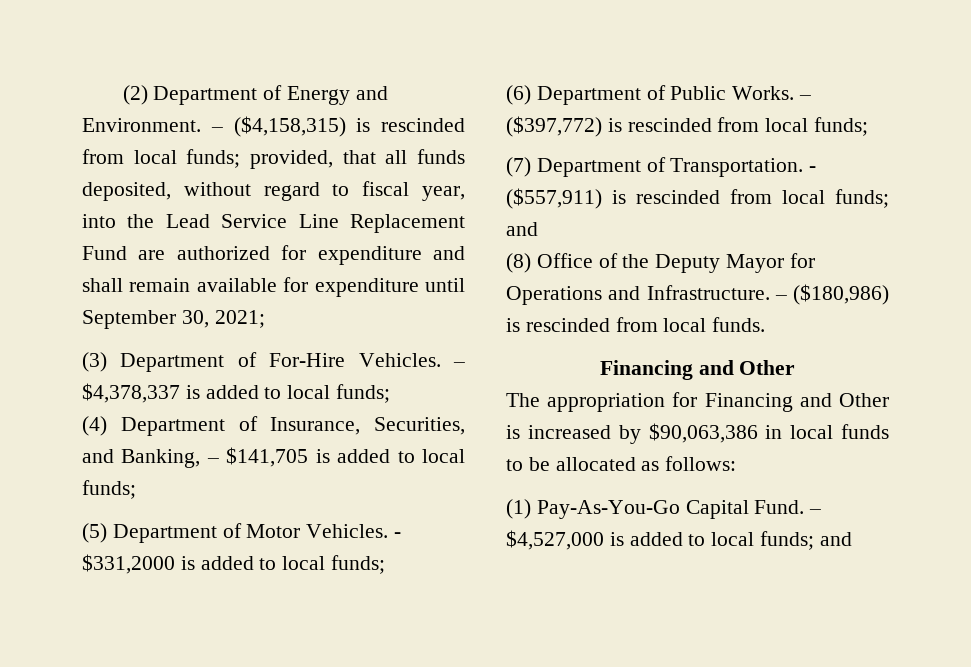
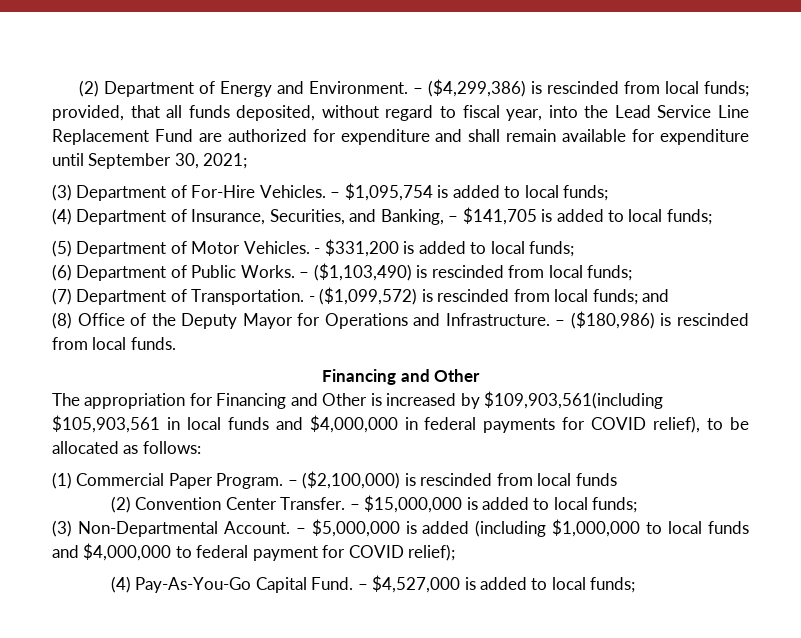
[233,116,346,137] ($4,158,315) -> [427,79,526,97] ($4,299,386)
[82,383,180,403] $4,378,337 -> [344,183,433,201] $1,095,754
[82,554,175,574] $331,2000 -> [324,239,399,257] $331,200
[506,116,602,137] ($397,772) -> [313,263,412,281] ($1,103,490)
[506,188,602,209] ($557,911) -> [319,287,418,305] ($1,099,572)
[648,423,758,443] $90,063,386 -> [484,391,664,409] [52,415,160,433] $109,903,561(including $105,903,561
(889, 431) none -> [275,415,701,433] and $4,000,000 in federal payments for COVID relief),
(531, 509) none -> [76,471,617,489] [110,495,638,513] [52,519,749,537] [52,543,456,561] [110,576,131,593] Commercial Paper Program. – ($2,100,000) is rescinded from local funds // (2) Convention Center Transfer. – $15,000,000 is added to local funds; // (3) Non-Departmental Account. – $5,000,000 is added (including $1,000,000 to local funds and $4,000,000 to federal payment for COVID relief); // (4)
[819,532,852,546] and -> (636, 585) none

